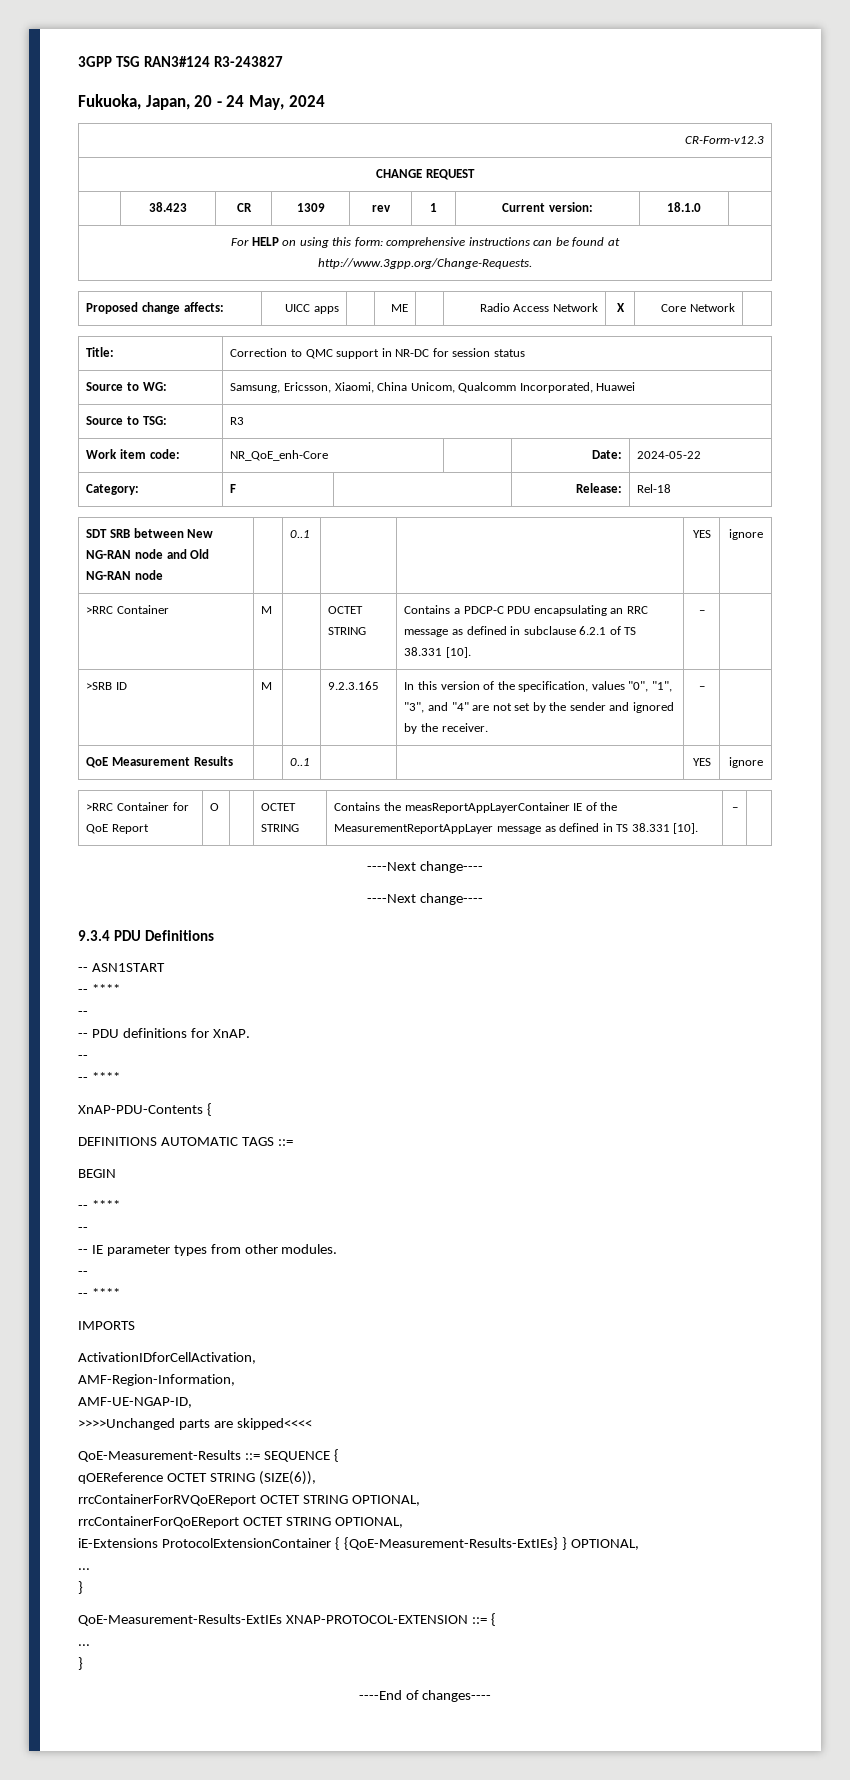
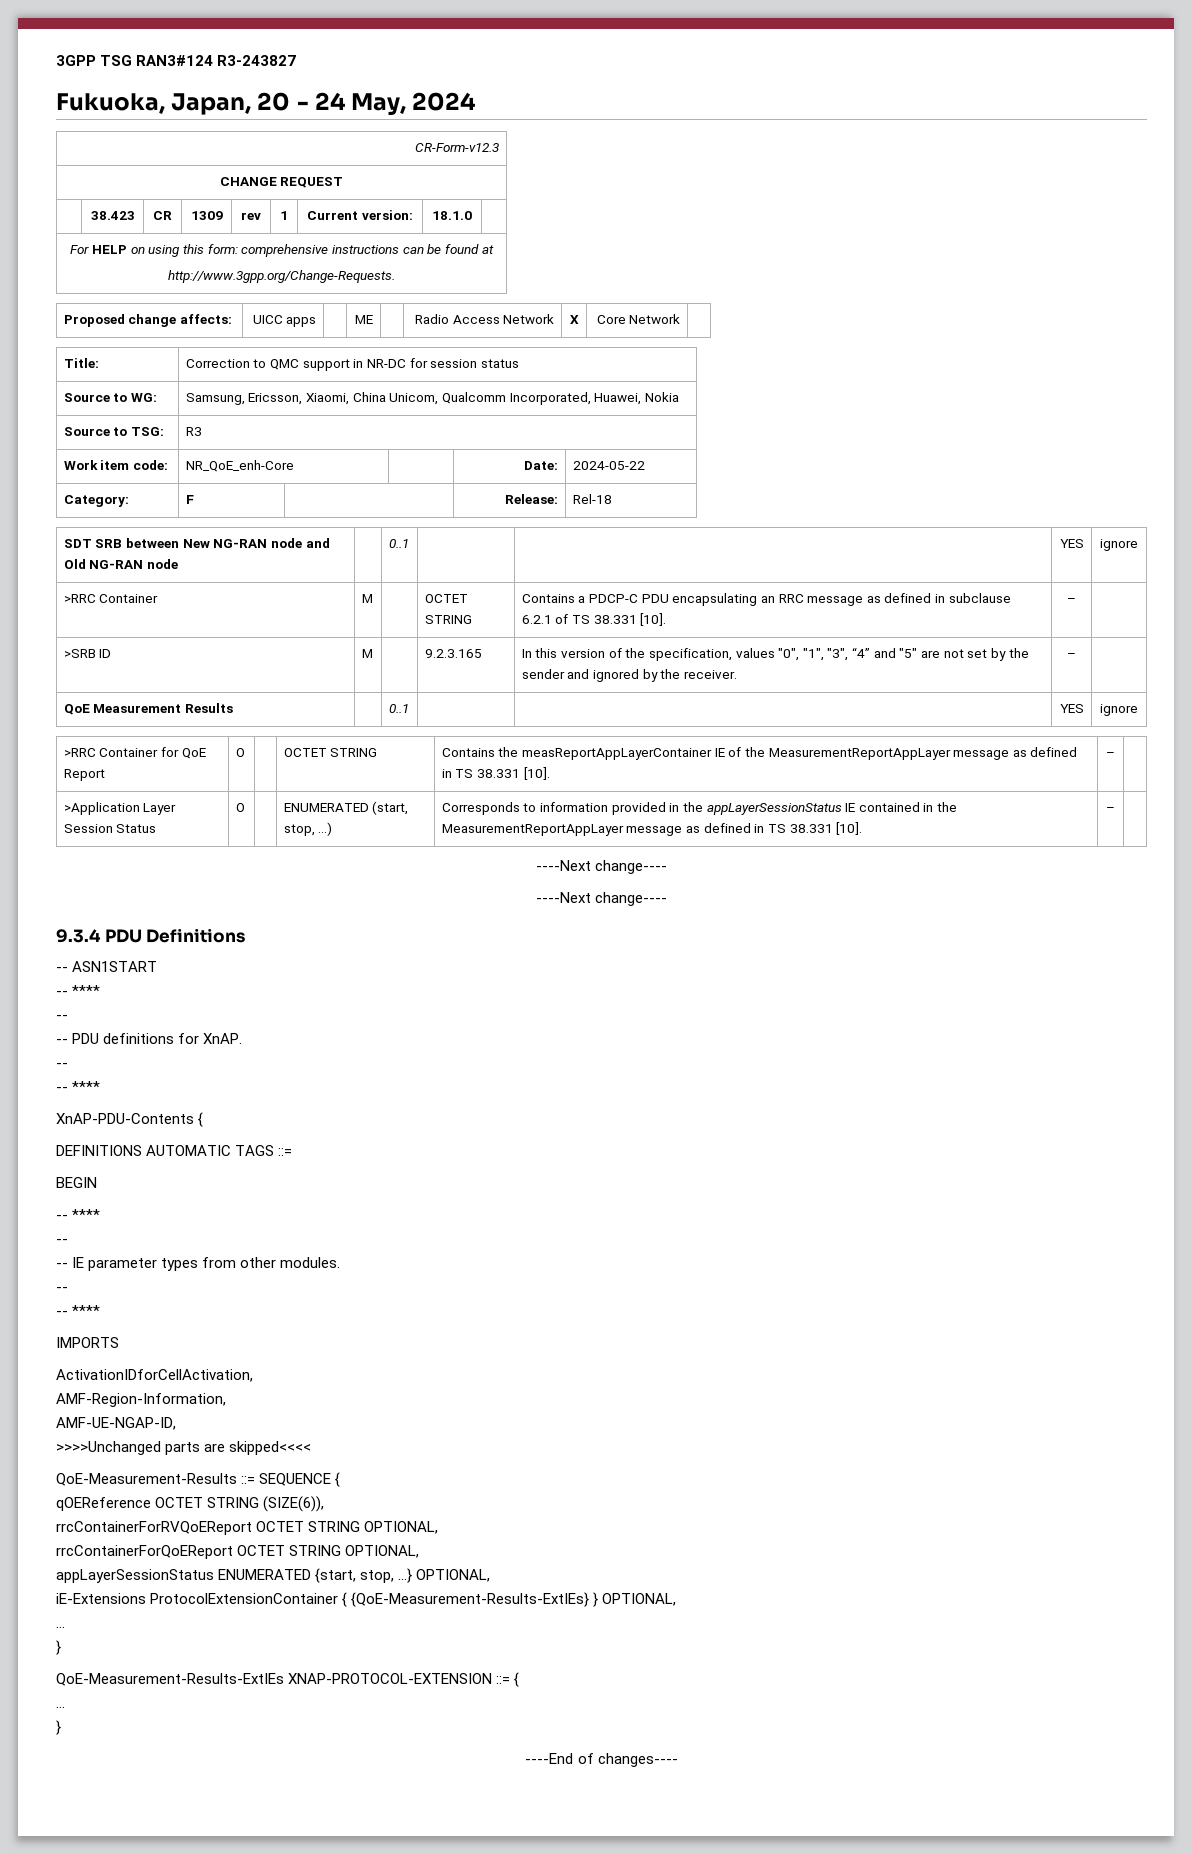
[596,382,636,391] Huawei -> [594,392,679,405] Huawei, Nokia
[427,702,469,711] and "4" -> [852,647,918,658] “4” and "5"
(738, 809) none -> [63,802,177,815] [63,824,157,833] [235,803,245,812] [283,801,409,815] [283,822,333,836] [441,802,958,815] [441,822,863,836] [1106,807,1115,812] // >Application Layer Session Status | O | | ENUMERATED (start, stop, ...) | Corresponds to information provided in the appLayerSessionStatus IE contained in the MeasurementReportAppLayer message as defined in TS 38.331 [10]. | – |
(403, 1522) none -> [56,1568,491,1583] // appLayerSessionStatus ENUMERATED {start, stop, ...} OPTIONAL,

